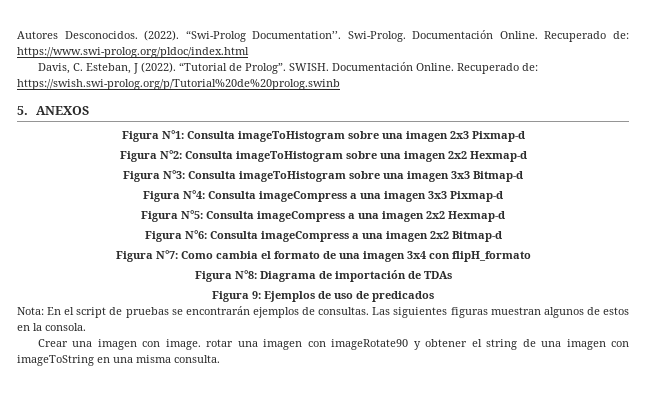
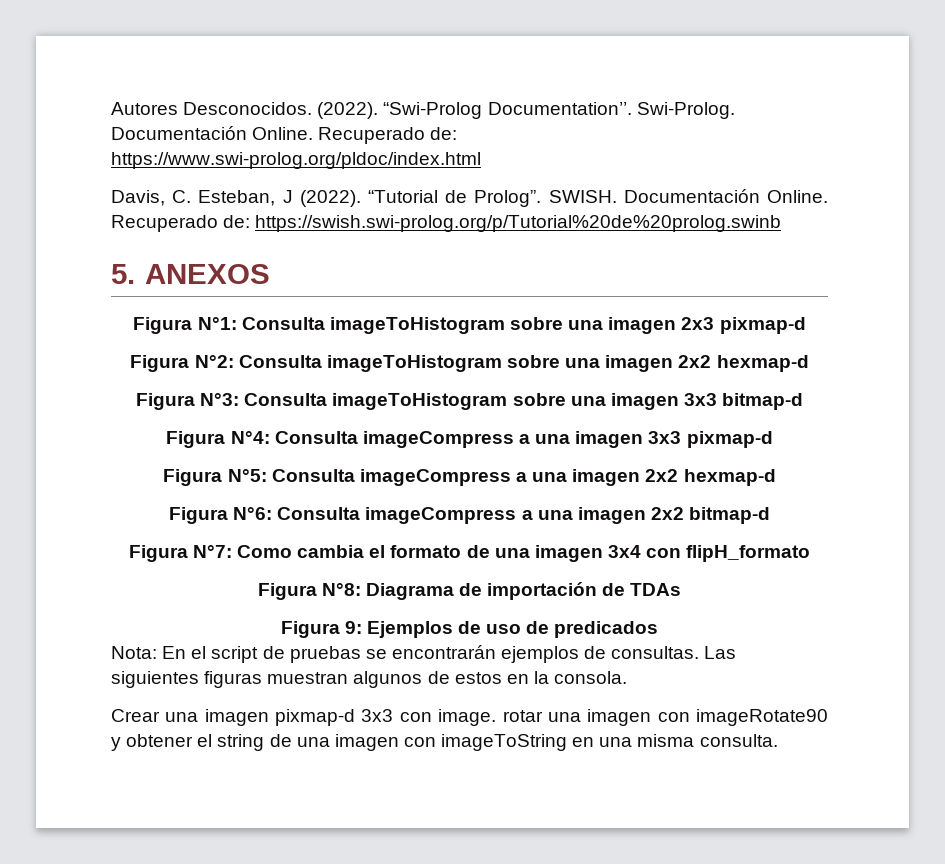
[471,131,525,142] Pixmap-d -> [719,317,806,334] pixmap-d
[469,151,527,162] Hexmap-d -> [716,355,809,372] hexmap-d
[473,171,523,182] Bitmap-d -> [722,393,804,410] bitmap-d
[450,191,503,202] Pixmap-d -> [686,431,773,448] pixmap-d
[448,211,505,222] Hexmap-d -> [683,469,776,486] hexmap-d
[451,231,502,242] Bitmap-d -> [689,507,771,524] bitmap-d
(137, 344) none -> [275,709,394,726] pixmap-d 3x3

